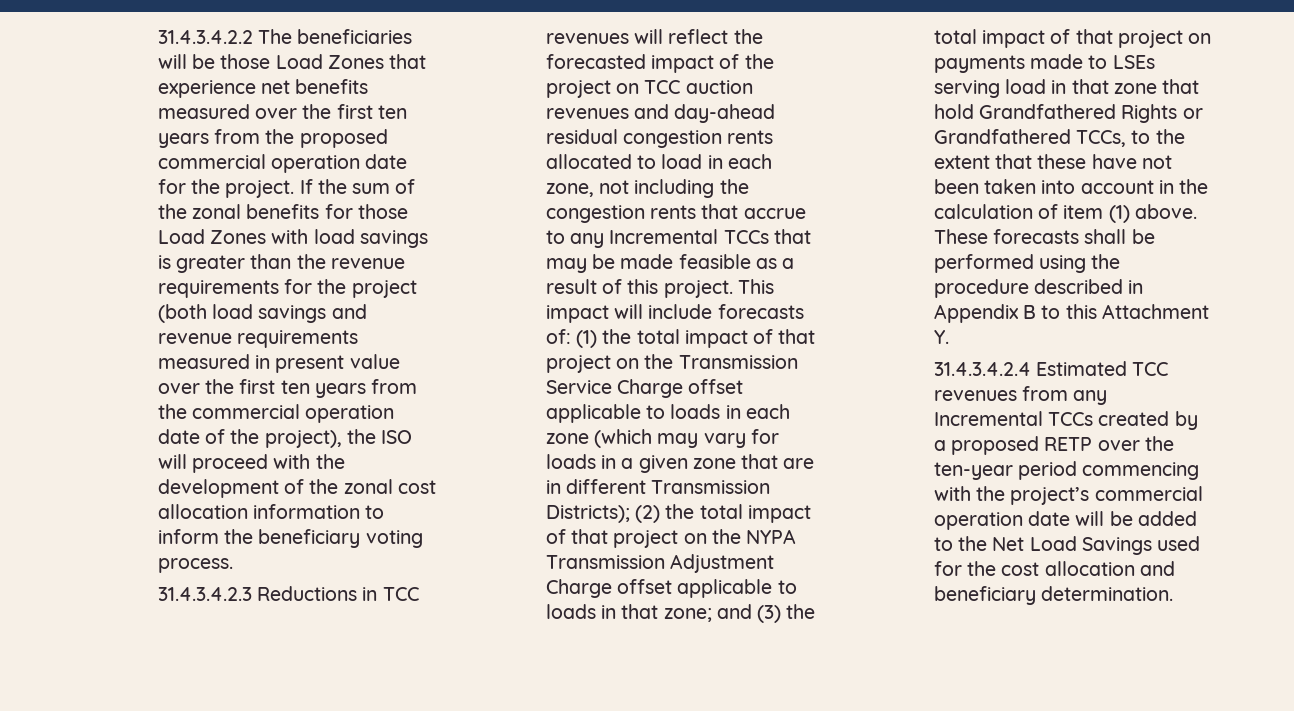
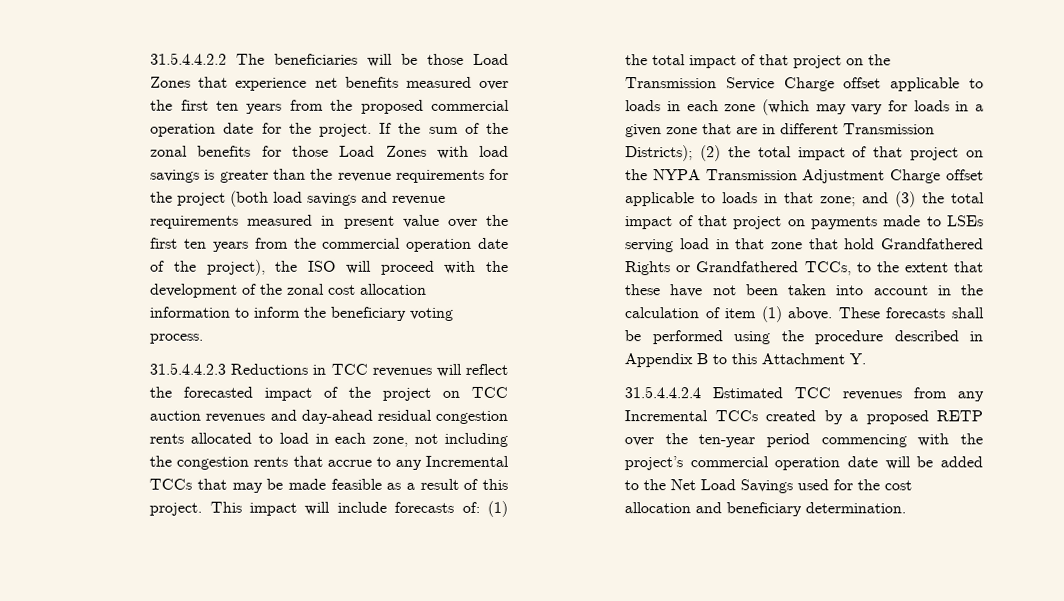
[157,30,253,44] 31.4.3.4.2.2 -> [150,52,228,65] 31.5.4.4.2.2
[157,587,252,601] 31.4.3.4.2.3 -> [149,362,227,375] 31.5.4.4.2.3
[933,362,1031,376] 31.4.3.4.2.4 -> [624,386,702,399] 31.5.4.4.2.4

